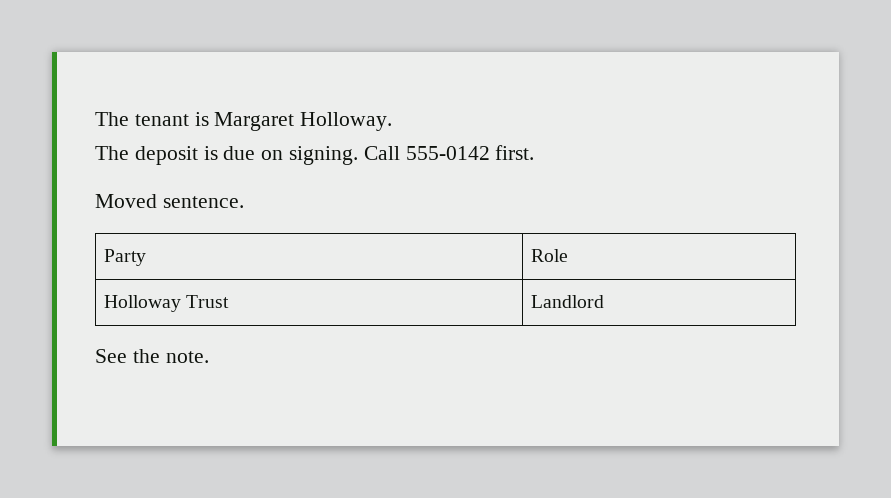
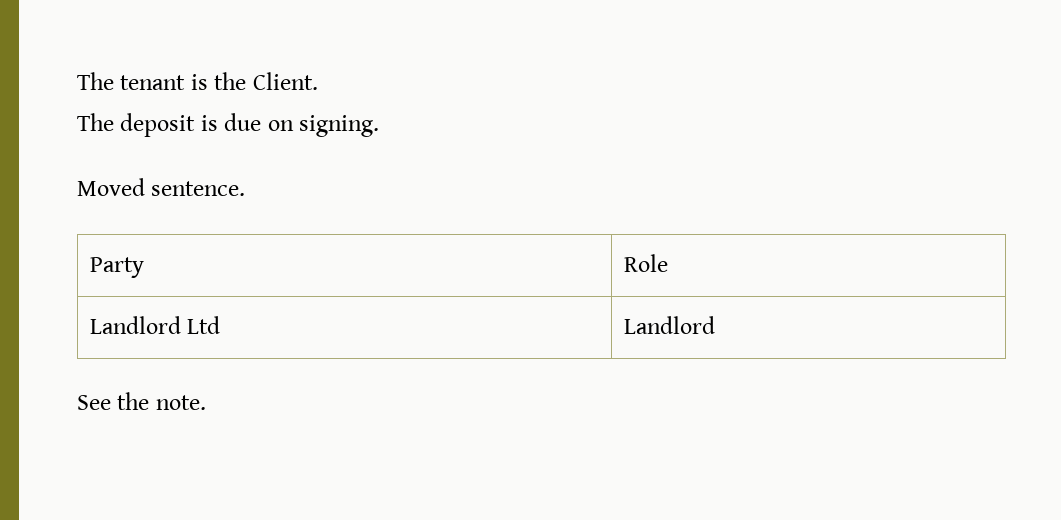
[214,112,393,131] Margaret Holloway. -> [214,72,318,90] the Client.
[363,145,535,160] Call 555-0142 first. -> (380, 126) none
[104,295,230,312] Holloway Trust -> [89,316,221,334] Landlord Ltd

